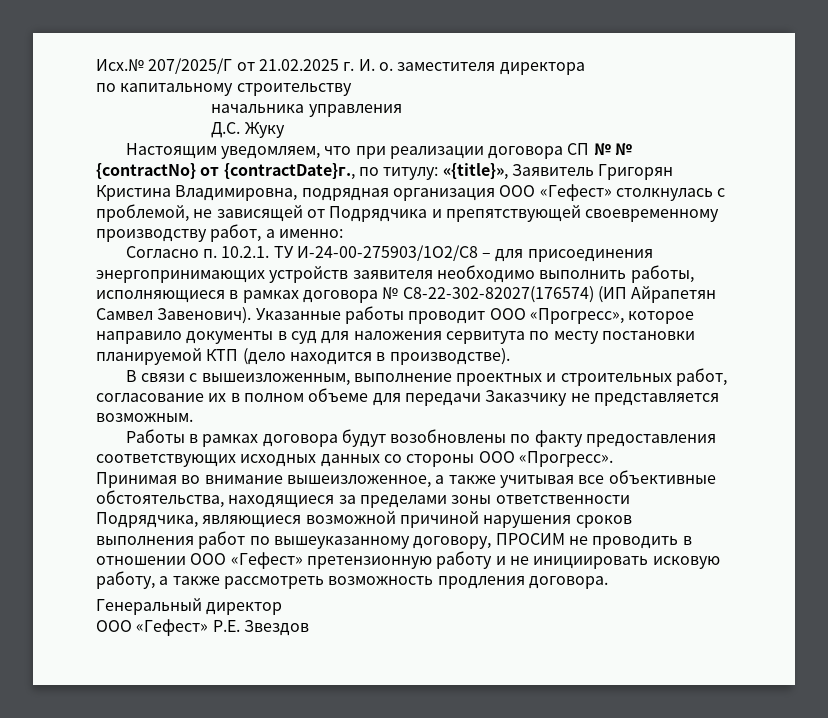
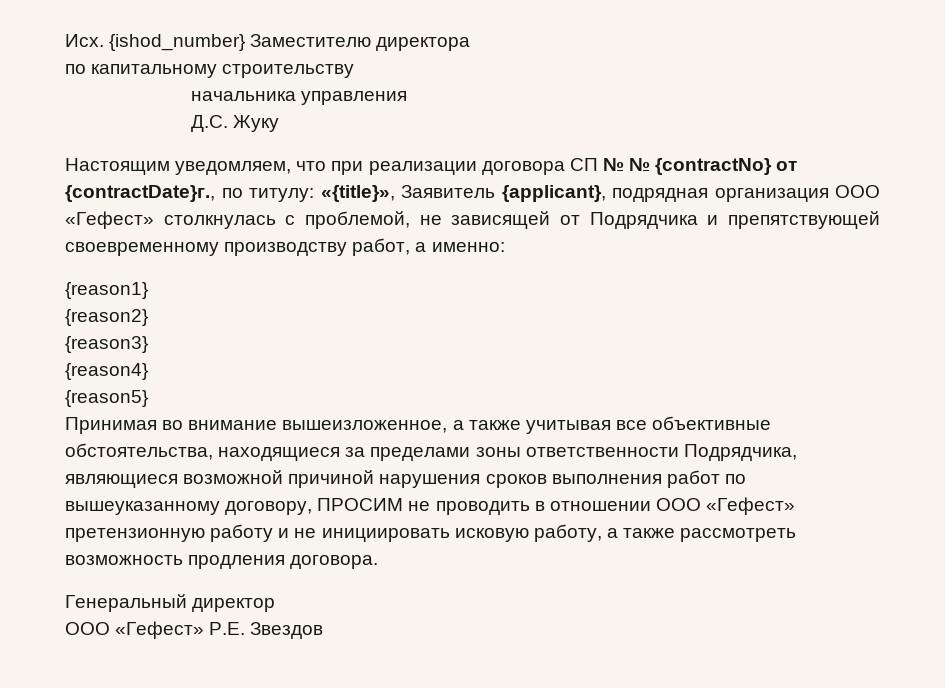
[96,58,496,74] Исх.№ 207/2025/Г от 21.02.2025 г. И. о. заместителя -> [65,34,372,51] Исх. {ishod_number} Заместителю
[598,164,674,180] [96,185,298,201] Григорян Кристина Владимировна, -> [501,185,606,202] {applicant},
[125,245,653,262] [96,265,694,283] [96,286,717,303] [96,306,695,324] [96,331,695,344] [96,348,510,365] [125,368,728,386] [96,388,719,406] [96,413,193,422] [125,429,717,447] [96,451,613,467] Согласно п. 10.2.1. ТУ И-24-00-275903/1О2/С8 – для присоединения энергопринимающих устройств заявителя необходимо выполнить работы, исполняющиеся в рамках договора № С8-22-302-82027(176574) (ИП Айрапетян Самвел Завенович). Указанные работы проводит ООО «Прогресс», которое направило документы в суд для наложения сервитута по месту постановки планируемой КТП (дело находится в производстве). // В связи с вышеизложенным, выполнение проектных и строительных работ, согласование их в полном объеме для передачи Заказчику не представляется возможным. // Работы в рамках договора будут возобновлены по факту предоставления соответствующих исходных данных со стороны ООО «Прогресс». -> [65,282,148,299] [65,309,148,326] [65,336,148,353] [65,363,148,380] [65,390,148,407] {reason1} // {reason2} // {reason3} // {reason4} // {reason5}

